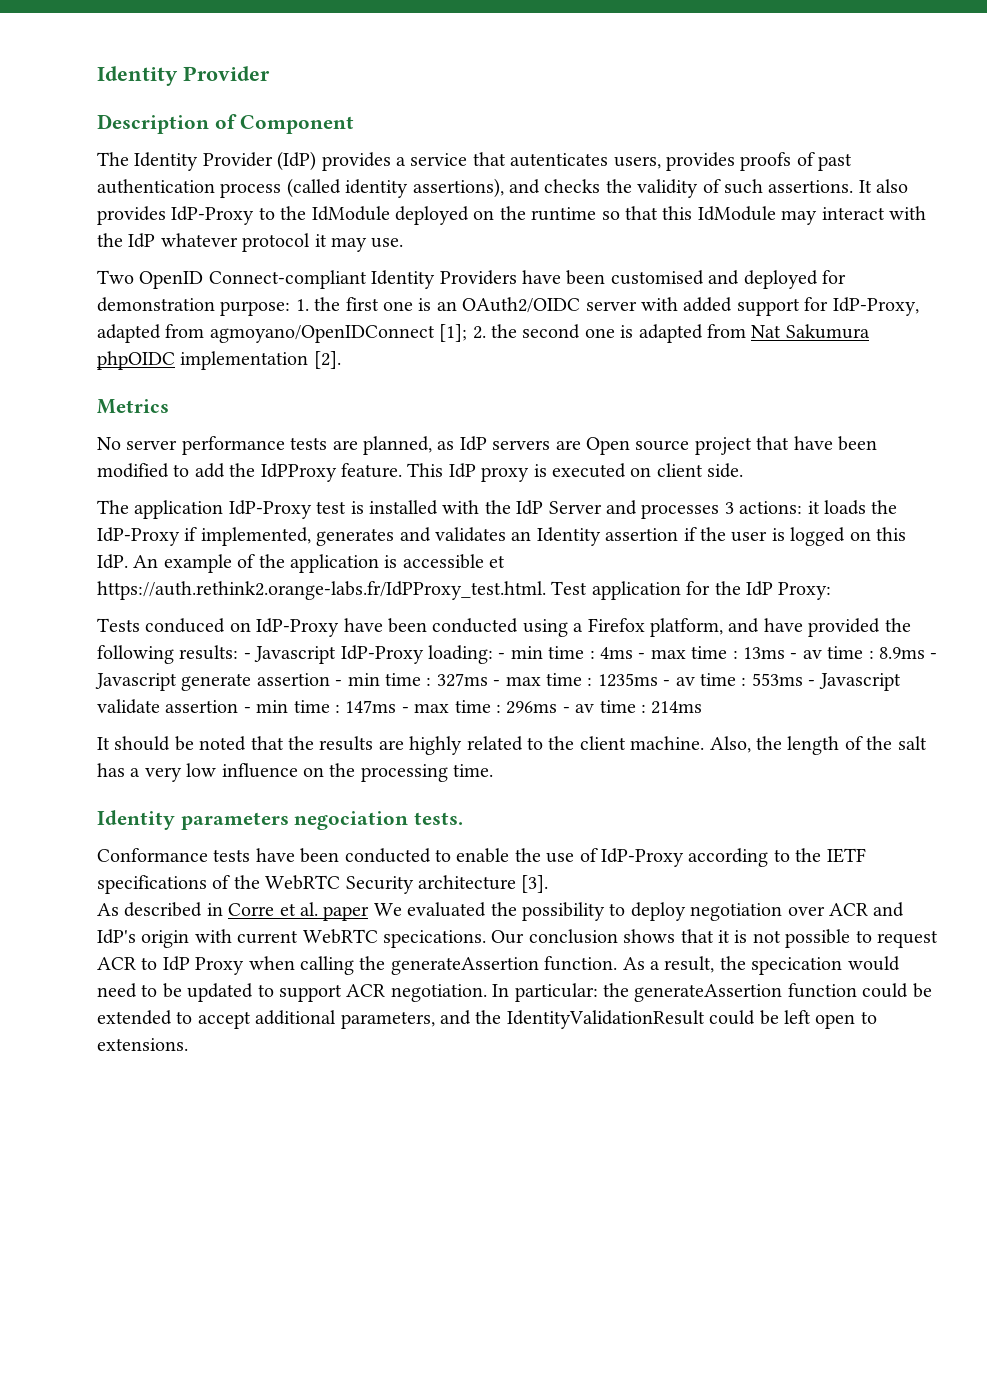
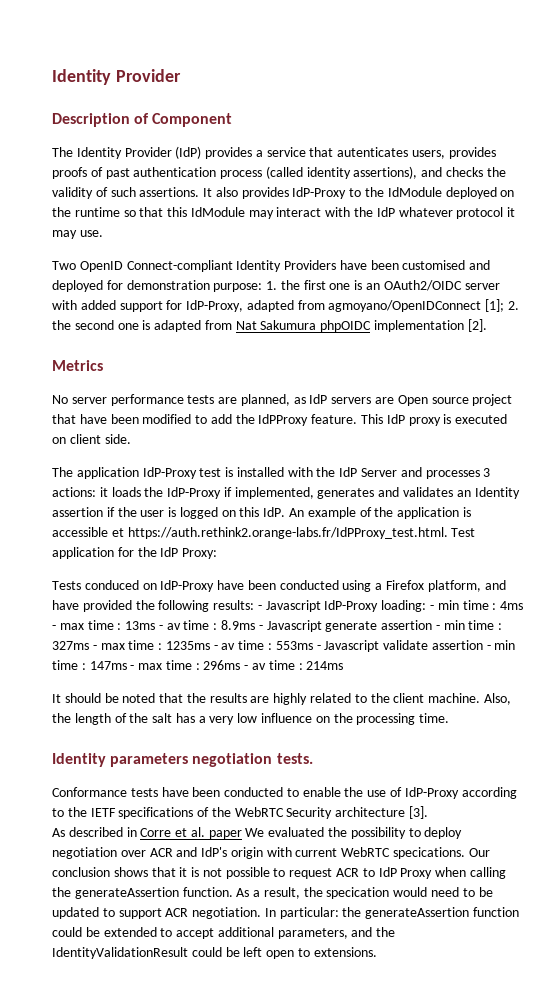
[294,811,409,830] negociation -> [192,753,273,767] negotiation

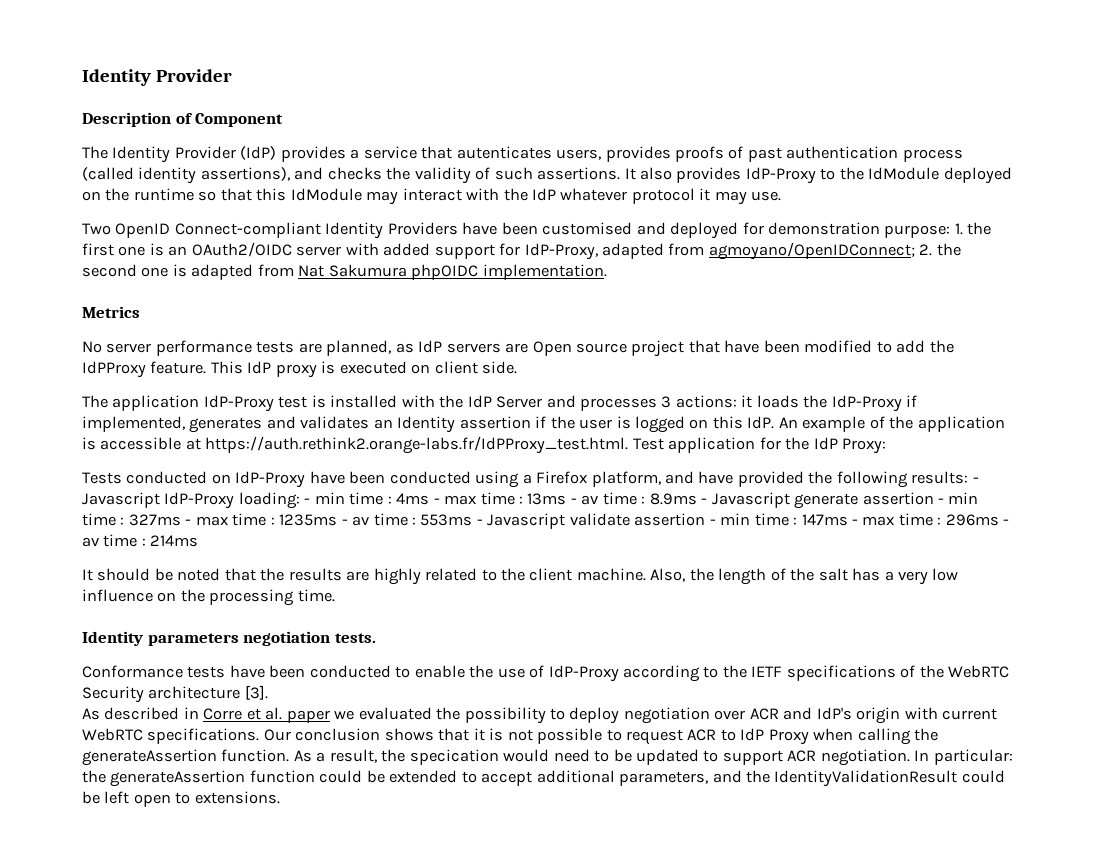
[328,299,505,312] agmoyano/OpenIDConnect [1]; -> [708,242,915,260] agmoyano/OpenIDConnect;
[374,319,487,332] implementation [2]. -> [482,264,607,280] implementation.
[111,528,124,537] et -> [185,438,201,450] at
[84,580,139,590] conduced -> [126,471,208,484] conducted
[245,828,265,837] We -> [334,710,355,720] we
[393,847,466,859] specications. -> [147,728,260,744] specifications.

